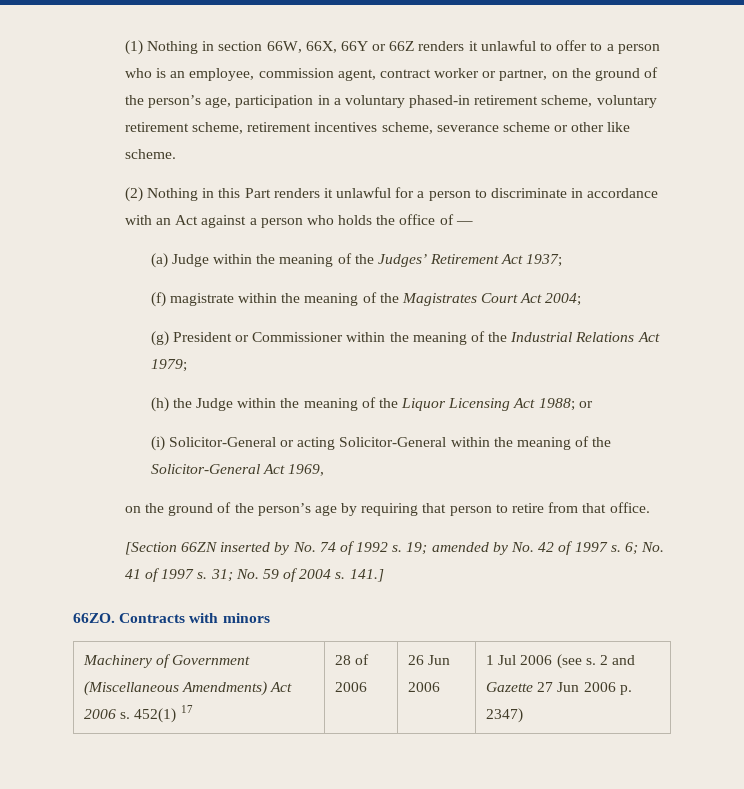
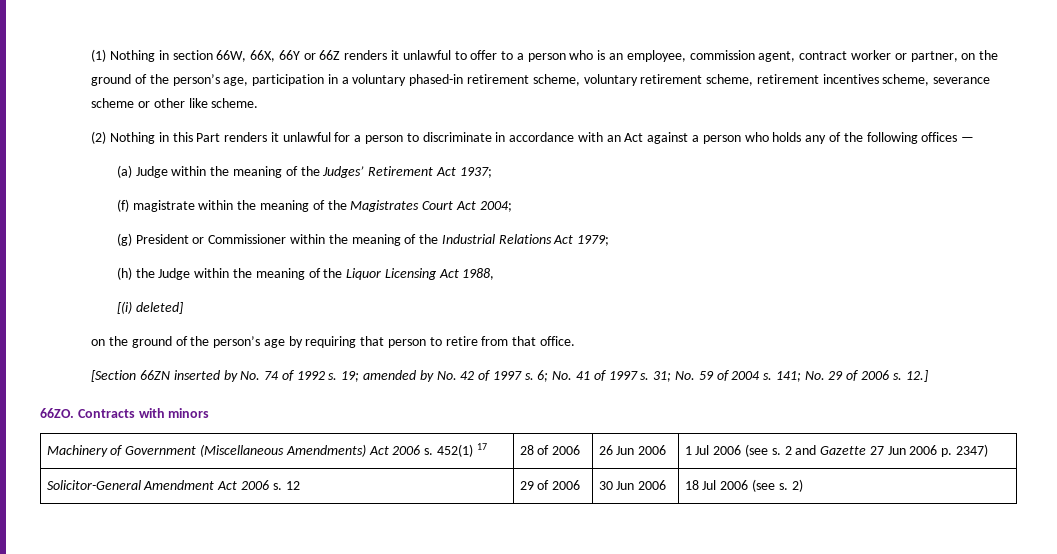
[376,214,454,225] the office of -> [805,132,958,144] any of the following offices
[538,398,593,411] [150,436,612,451] [150,464,325,476] 1988; or // (i) Solicitor-General or acting Solicitor-General within the meaning of the Solicitor-General Act 1969, -> [462,268,495,280] [116,301,183,314] 1988, // [(i) deleted]
[349,569,384,582] 141.] -> [775,370,928,382] 141; No. 29 of 2006 s. 12.]
(524, 715) none -> [46,480,300,490] [519,480,581,490] [598,480,667,490] [684,479,803,492] // Solicitor-General Amendment Act 2006 s. 12 | 29 of 2006 | 30 Jun 2006 | 18 Jul 2006 (see s. 2)

